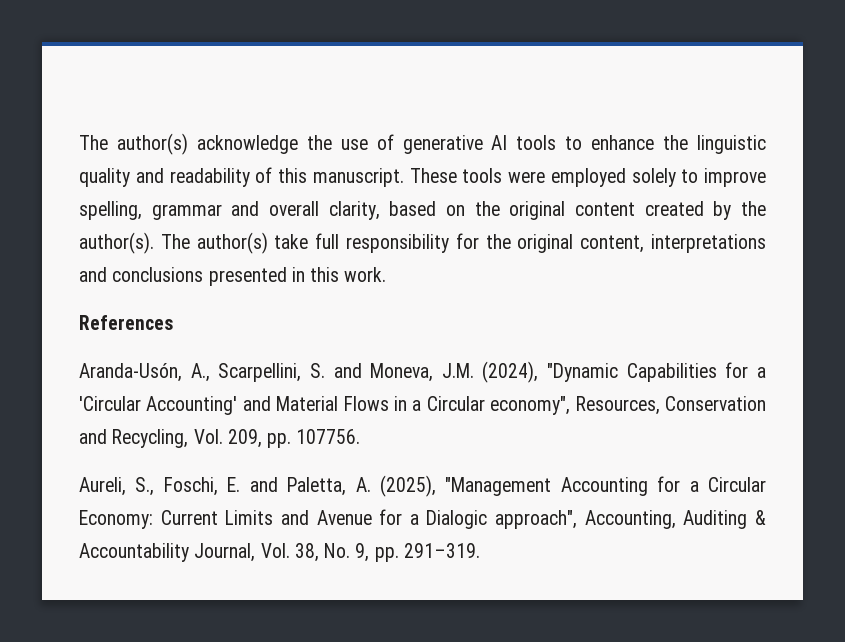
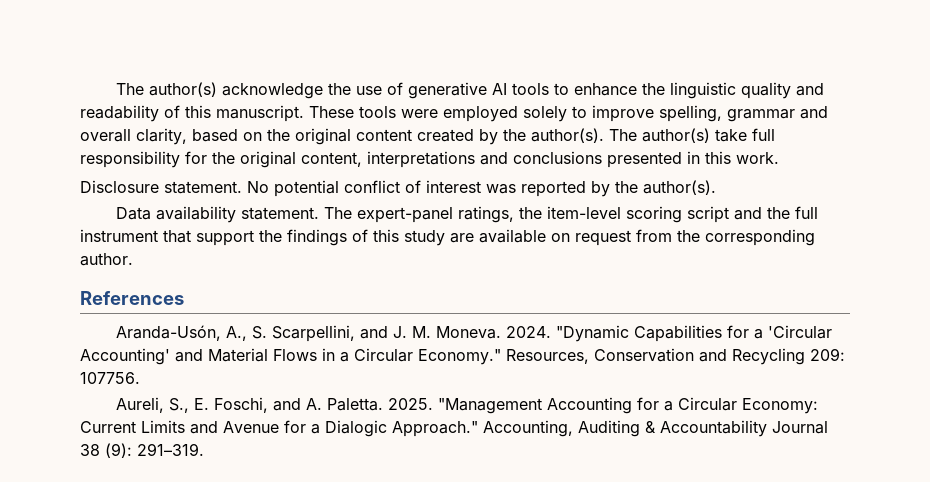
[79,315,173,330] [79,361,539,383] References // Aranda-Usón, A., Scarpellini, S. and Moneva, J.M. (2024), -> [80,180,716,197] [116,206,819,223] [80,229,815,246] [80,253,133,266] [80,291,184,305] [116,325,552,342] Disclosure statement. No potential conflict of interest was reported by the author(s). // Data availability statement. The expert-panel ratings, the item-level scoring script and the full instrument that support the findings of this study are available on request from the corresponding author. // References // Aranda-Usón, A., S. Scarpellini, and J. M. Moneva. 2024.
[490,396,571,415] economy", -> [418,349,501,365] Economy."
[112,429,292,448] Recycling, Vol. 209, pp. -> [732,348,845,365] Recycling 209:
[163,475,436,497] Foschi, E. and Paletta, A. (2025), -> [194,397,434,413] E. Foschi, and A. Paletta. 2025.
[495,510,578,529] approach", -> [392,421,478,437] Approach."
[194,543,399,562] Journal, Vol. 38, No. 9, pp. -> [772,421,828,434] [80,443,132,458] Journal 38 (9):

